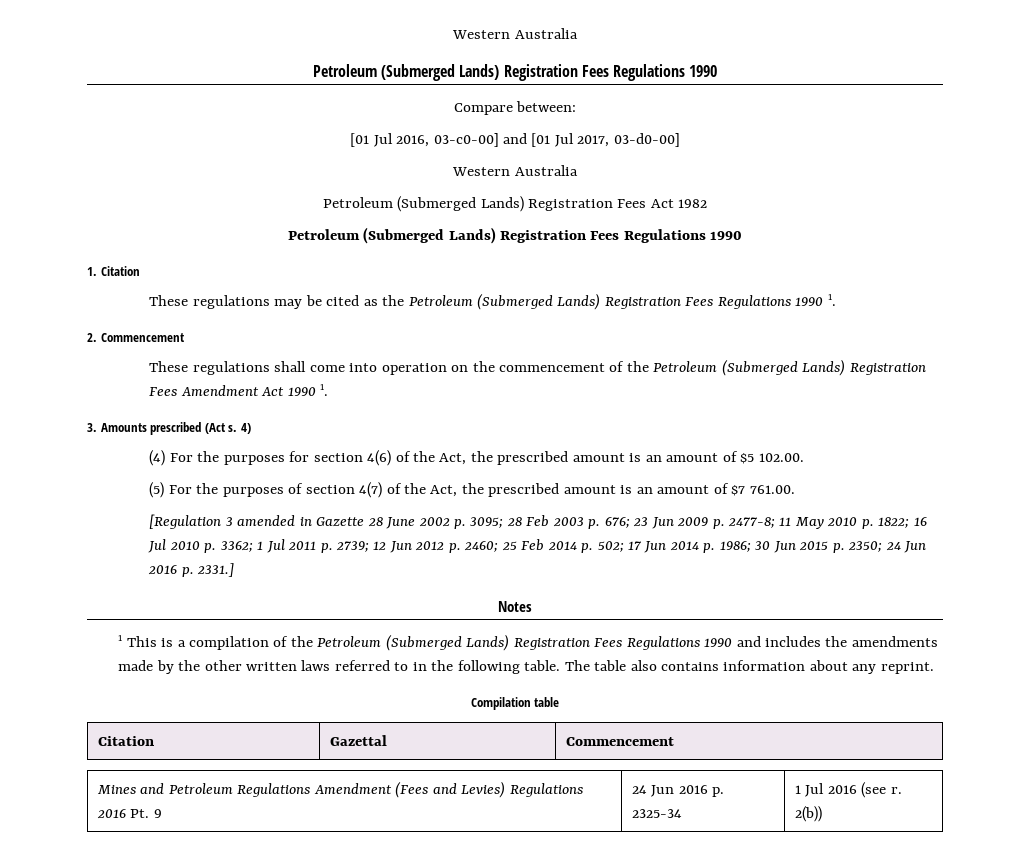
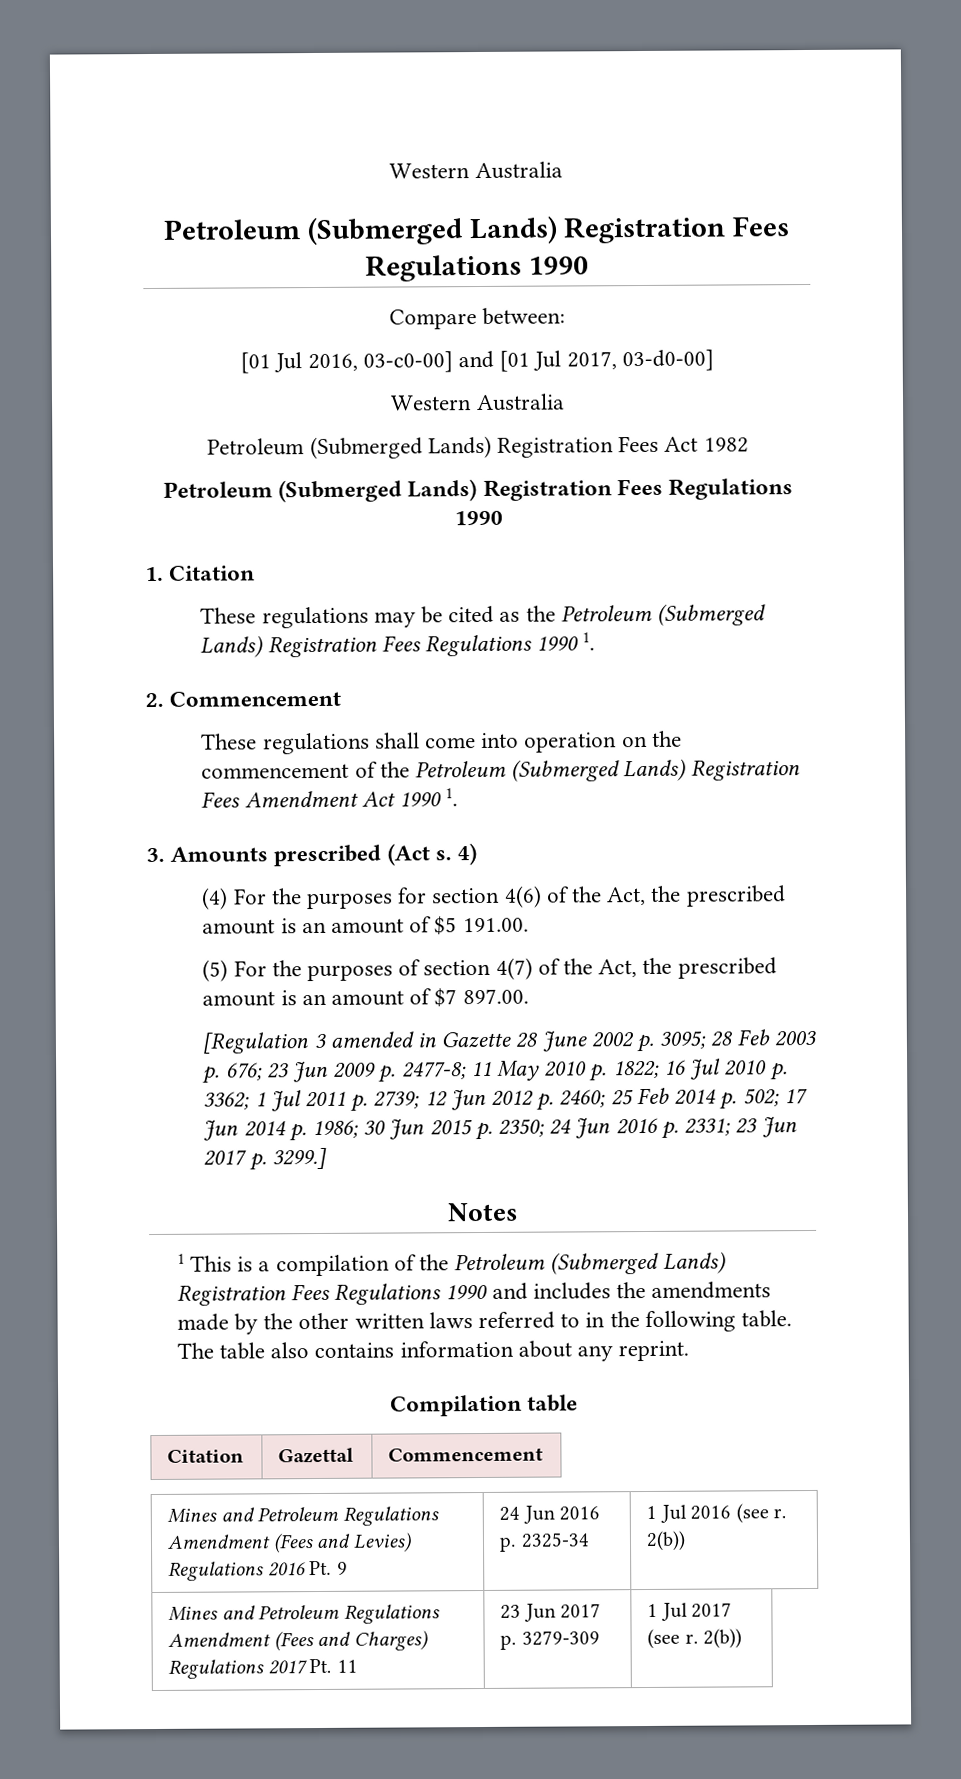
[758,453,804,462] 102.00. -> [462,917,529,933] 191.00.
[749,485,795,494] 761.00. -> [462,988,529,1005] 897.00.
[197,563,235,577] 2331.] -> [684,1116,797,1138] [203,1147,327,1171] 2331; 23 Jun 2017 p. 3299.]
(822, 814) none -> [168,1604,440,1624] [168,1630,428,1652] [168,1658,358,1679] [500,1603,602,1622] [500,1630,600,1650] [647,1602,733,1621] [647,1628,743,1649] // Mines and Petroleum Regulations Amendment (Fees and Charges) Regulations 2017 Pt. 11 | 23 Jun 2017 p. 3279-309 | 1 Jul 2017 (see r. 2(b))

